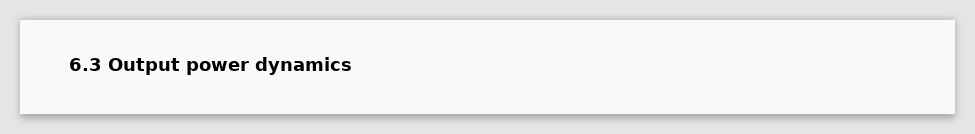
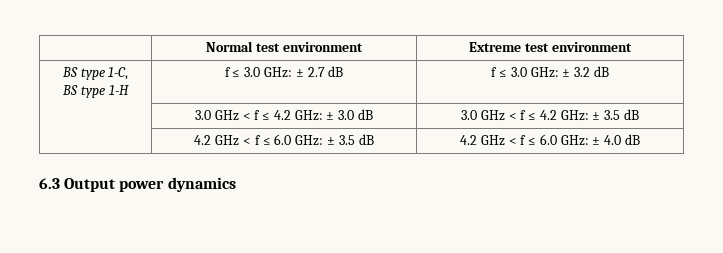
(69, 64) none -> [206,41,363,52] [469,42,632,52] [61,67,129,80] [62,85,129,98] [224,66,344,78] [491,66,609,78] [194,109,374,121] [460,109,640,121] [194,134,374,146] [459,134,641,146] | Normal test environment | Extreme test environment // BS type 1-C, // BS type 1-H | f ≤ 3.0 GHz: ± 2.7 dB | f ≤ 3.0 GHz: ± 3.2 dB // | 3.0 GHz < f ≤ 4.2 GHz: ± 3.0 dB | 3.0 GHz < f ≤ 4.2 GHz: ± 3.5 dB // | 4.2 GHz < f ≤ 6.0 GHz: ± 3.5 dB | 4.2 GHz < f ≤ 6.0 GHz: ± 4.0 dB //

